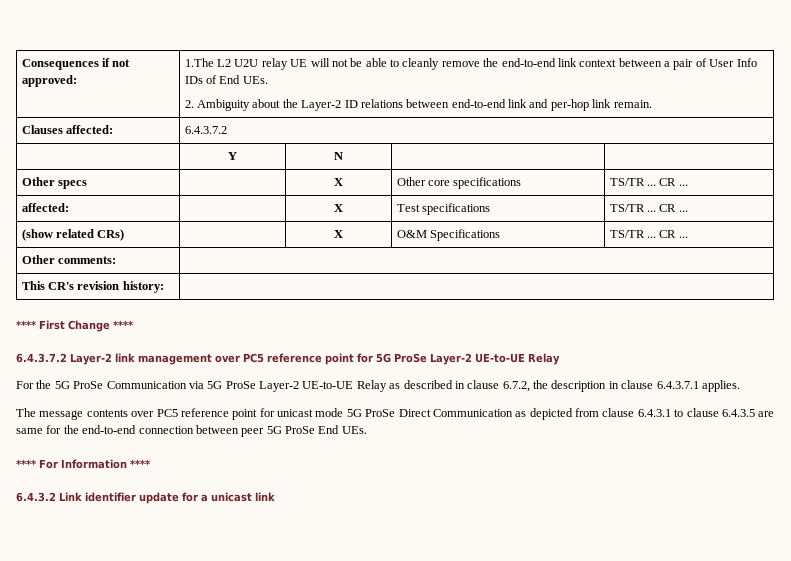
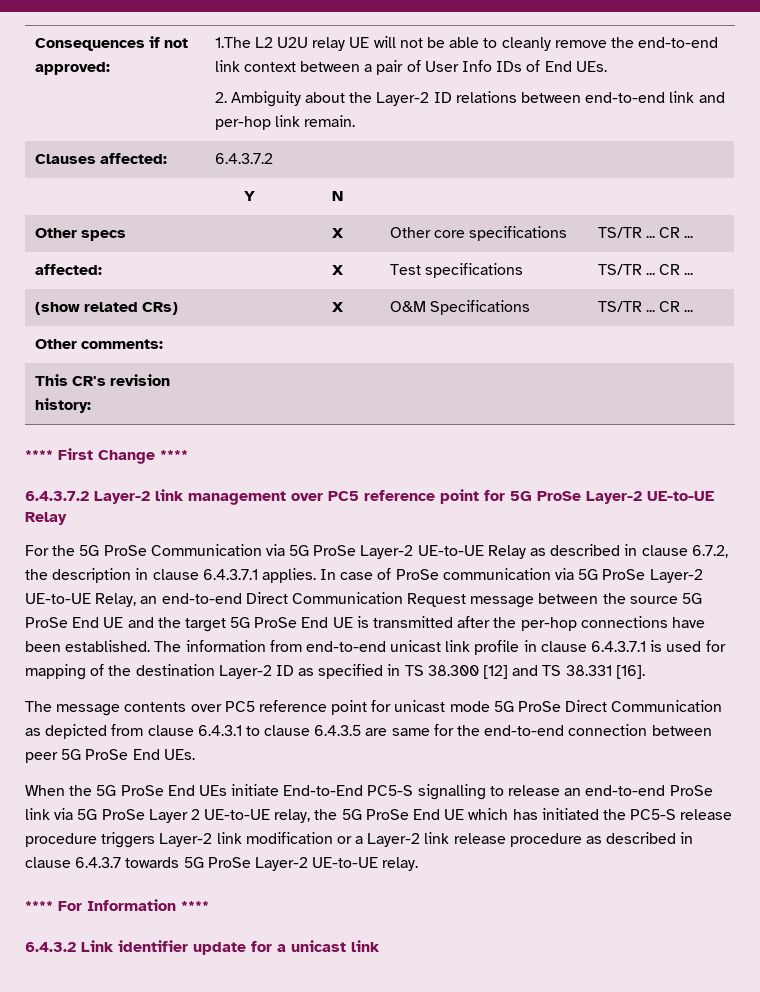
(740, 386) none -> [320,568,703,583] [25,592,703,608] [25,616,705,632] [25,640,726,655] [25,664,645,680] In case of ProSe communication via 5G ProSe Layer-2 UE-to-UE Relay, an end-to-end Direct Communication Request message between the source 5G ProSe End UE and the target 5G ProSe End UE is transmitted after the per-hop connections have been established. The information from end-to-end unicast link profile in clause 6.4.3.7.1 is used for mapping of the destination Layer-2 ID as specified in TS 38.300 [12] and TS 38.331 [16].
(367, 430) none -> [25,784,713,800] [25,808,733,823] [25,832,694,848] [25,857,419,871] // When the 5G ProSe End UEs initiate End-to-End PC5-S signalling to release an end-to-end ProSe link via 5G ProSe Layer 2 UE-to-UE relay, the 5G ProSe End UE which has initiated the PC5-S release procedure triggers Layer-2 link modification or a Layer-2 link release procedure as described in clause 6.4.3.7 towards 5G ProSe Layer-2 UE-to-UE relay.

